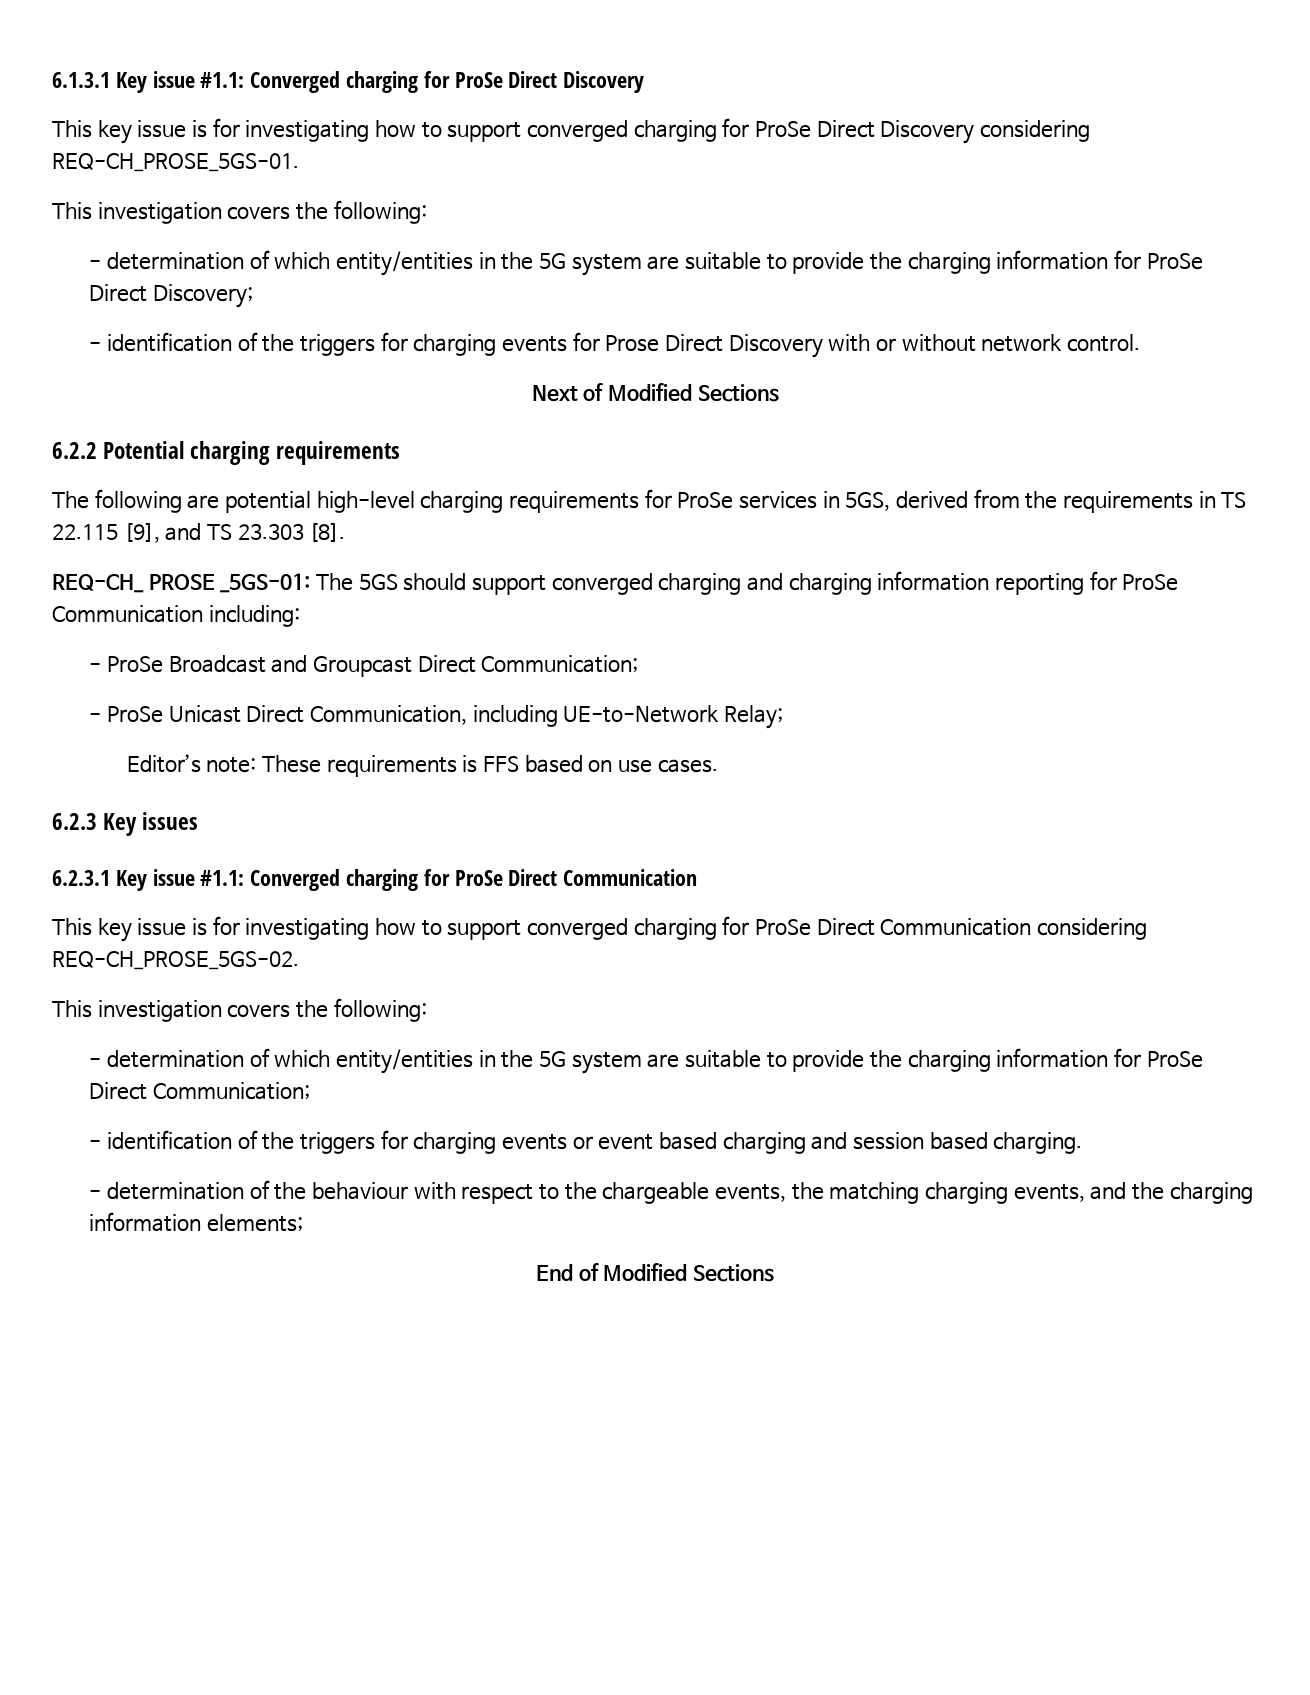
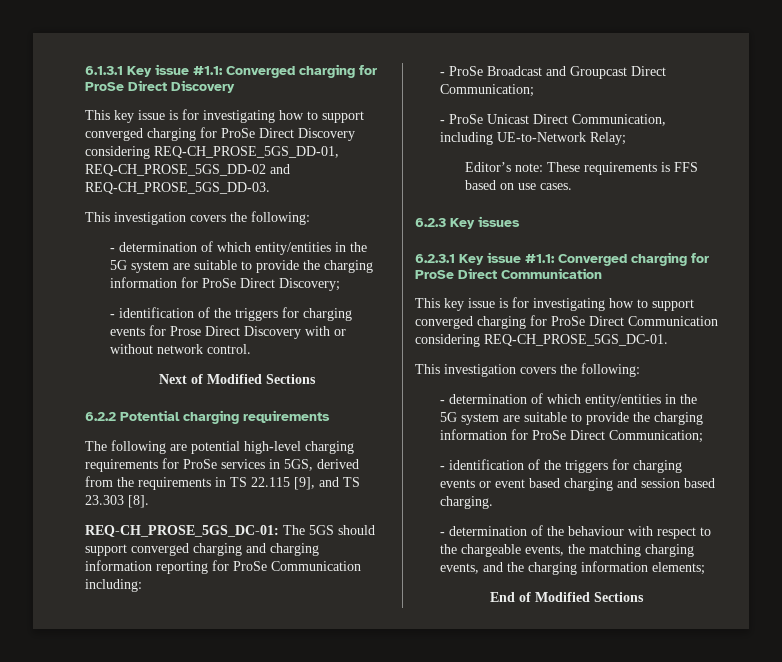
[52,153,299,172] REQ-CH_PROSE_5GS-01. -> [154,146,339,158] [85,164,290,176] [85,182,270,194] REQ-CH_PROSE_5GS_DD-01, REQ-CH_PROSE_5GS_DD-02 and REQ-CH_PROSE_5GS_DD-03.
[52,573,311,593] REQ-CH_ PROSE _5GS-01: -> [85,525,279,537] REQ-CH_PROSE_5GS_DC-01:
[52,951,299,970] REQ-CH_PROSE_5GS-02. -> [484,334,668,346] REQ-CH_PROSE_5GS_DC-01.

